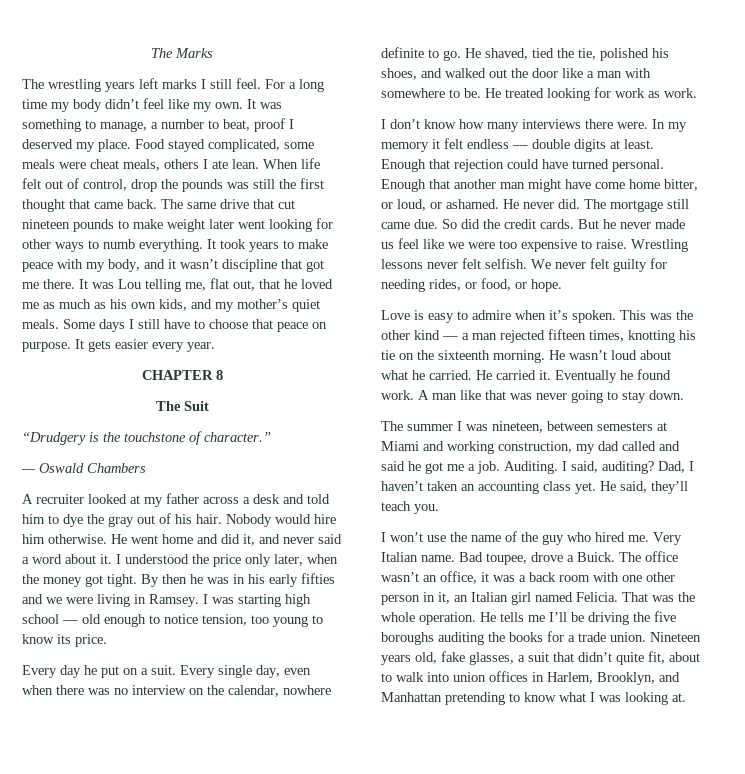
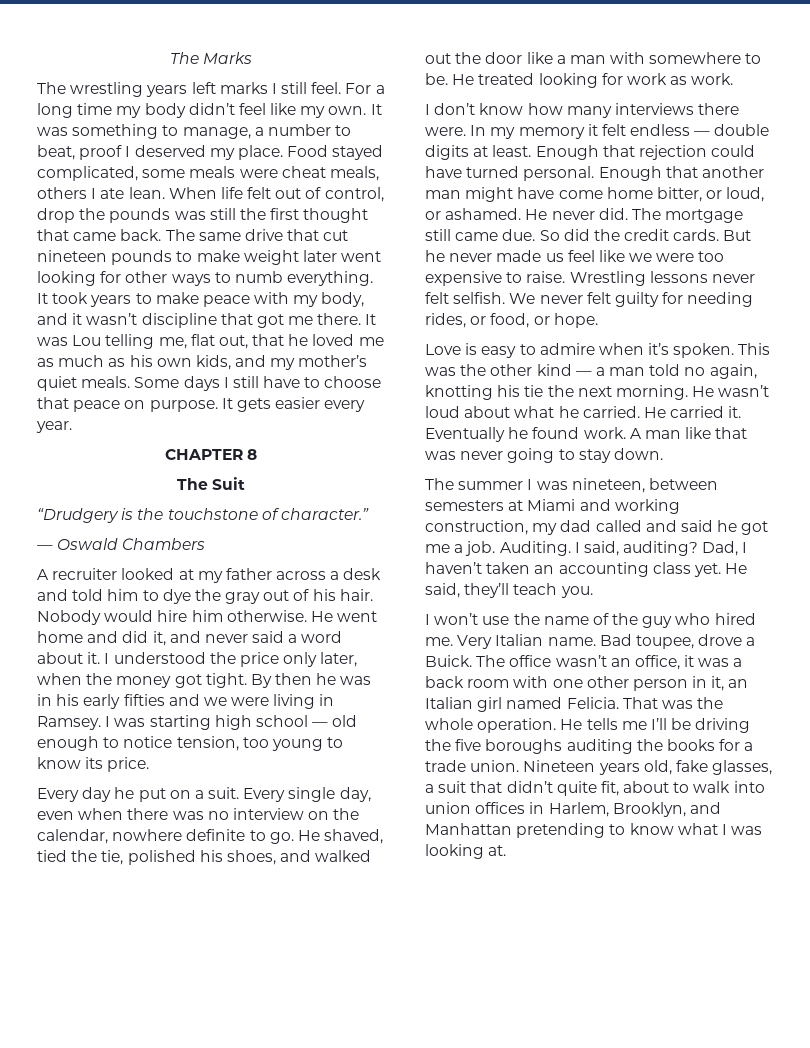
[500,329,696,343] [381,350,490,360] rejected fifteen times, knotting his tie on the sixteenth -> [649,364,757,379] [425,385,612,400] told no again, knotting his tie the next

